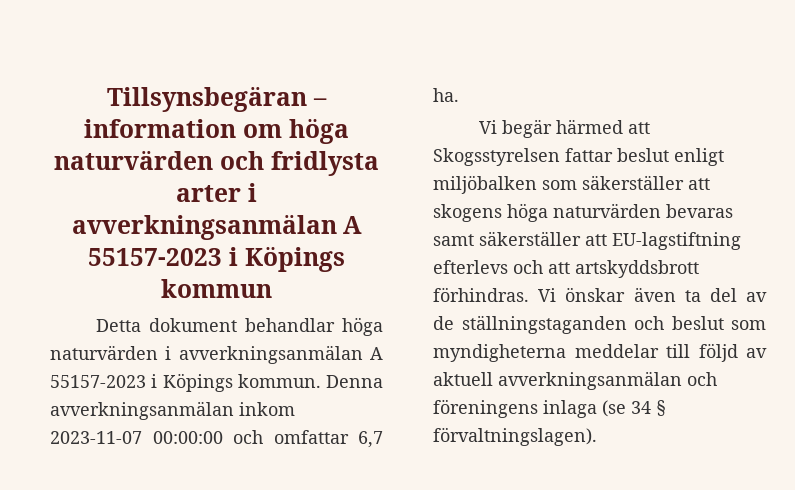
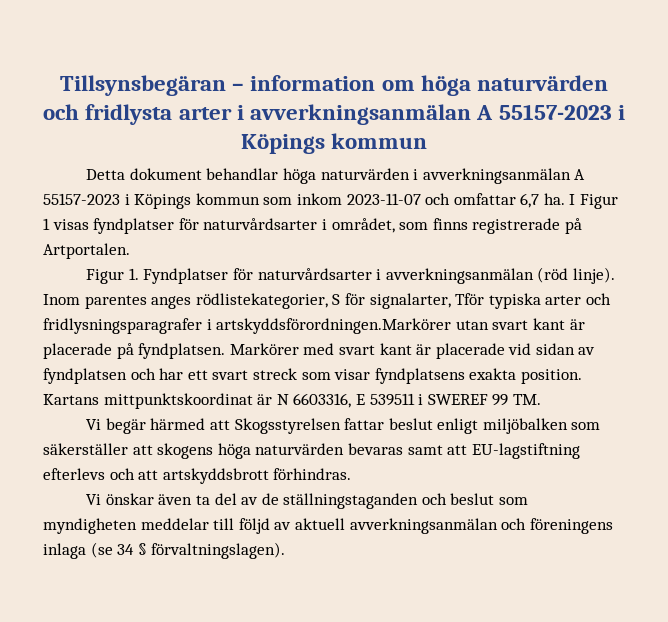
[237,374,383,388] [50,401,234,420] kommun. Denna avverkningsanmälan -> [195,193,293,205] kommun som
[152,431,223,444] 00:00:00 -> (421, 199) none
(459, 95) none -> [569,194,619,209] [43,218,582,234] [43,243,130,259] [86,267,615,284] [43,293,611,309] [43,318,585,334] [43,343,596,359] [43,368,582,384] [43,393,541,409] I Figur 1 visas fyndplatser för naturvårdsarter i området, som finns registrerade på Artportalen. // Figur 1. Fyndplatser för naturvårdsarter i avverkningsanmälan (röd linje). Inom parentes anges rödlistekategorier, S för signalarter, Tför typiska arter och fridlysningsparagrafer i artskyddsförordningen.Markörer utan svart kant är placerade på fyndplatsen. Markörer med svart kant är placerade vid sidan av fyndplatsen och har ett svart streck som visar fyndplatsens exakta position. Kartans mittpunktskoordinat är N 6603316, E 539511 i SWEREF 99 TM.
[479,231,581,246] säkerställer -> (443, 450) none
(529, 294) none -> (352, 474) //
[433,344,566,362] myndigheterna -> [43,518,137,534] myndigheten

